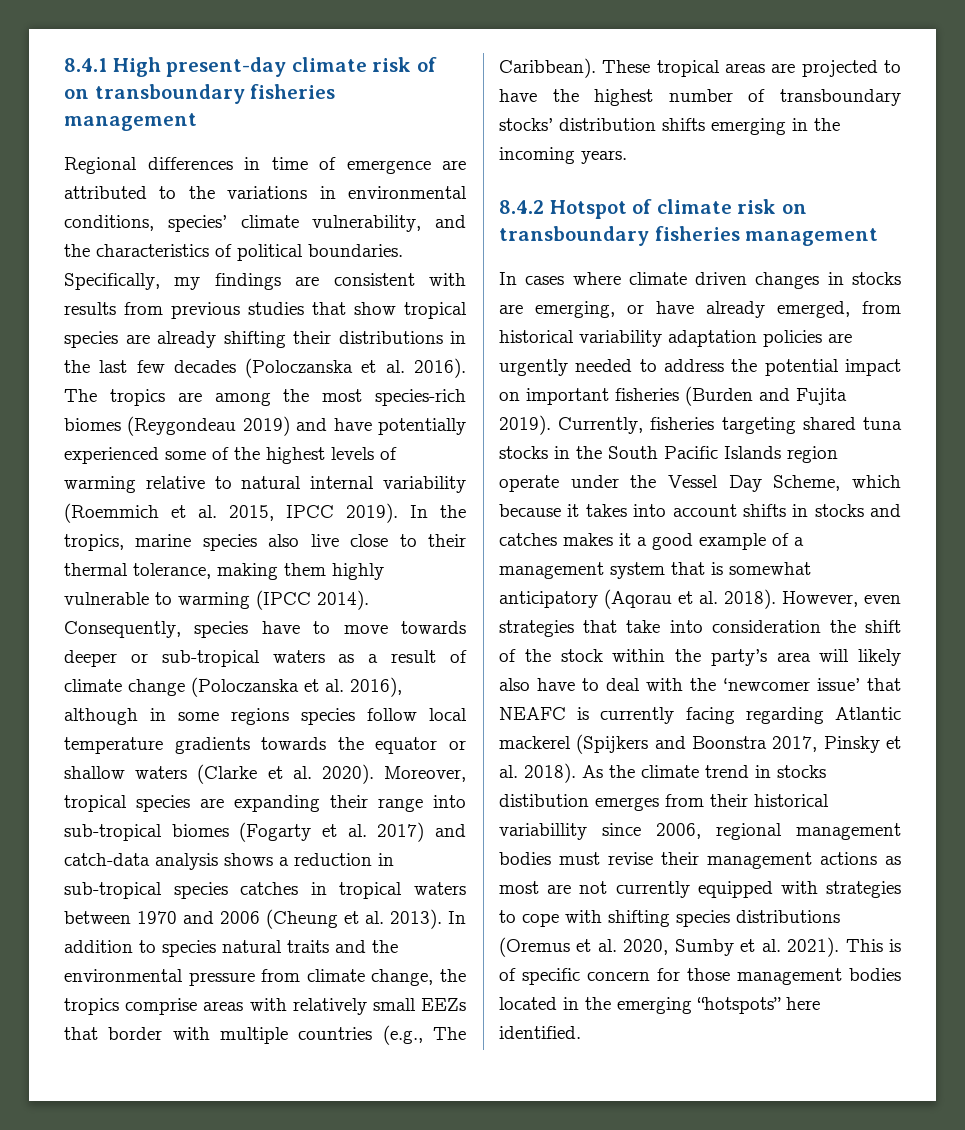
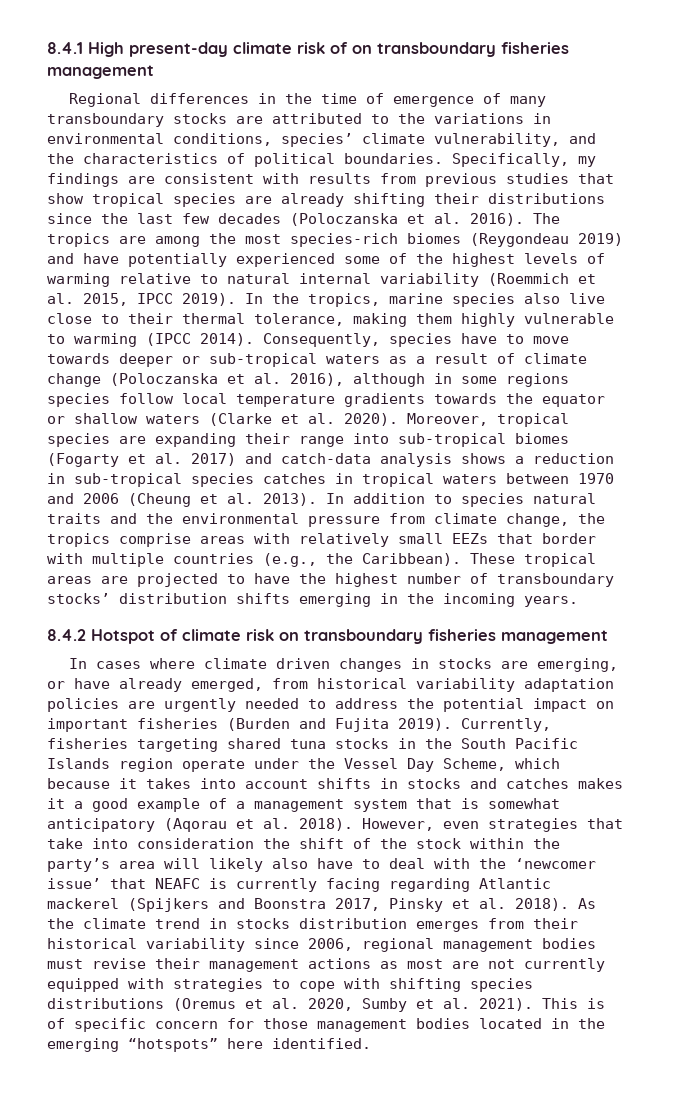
(260, 163) none -> [285,93,313,104] the
(431, 167) none -> [483,93,547,107] [47,113,227,127] of many transboundary stocks
[450,331,466,344] in -> [47,213,92,224] since
[433,1027,466,1040] The -> [326,553,353,564] the
[499,794,589,807] distibution -> [299,918,407,929] distribution
[499,823,587,840] variabillity -> [146,938,245,952] variability

